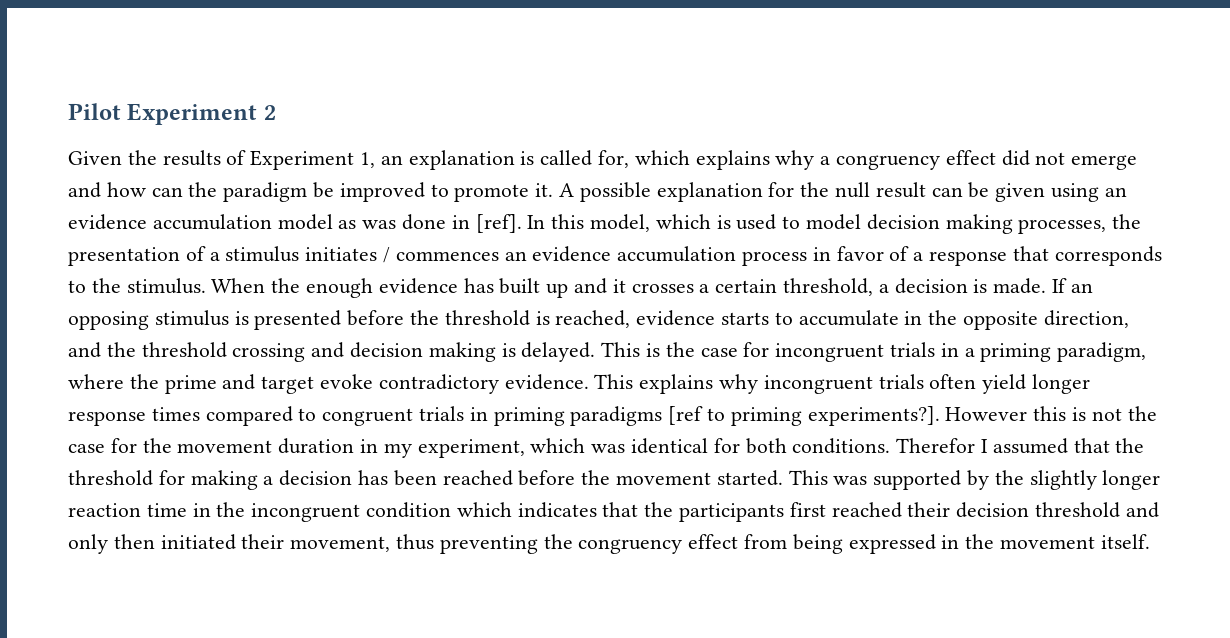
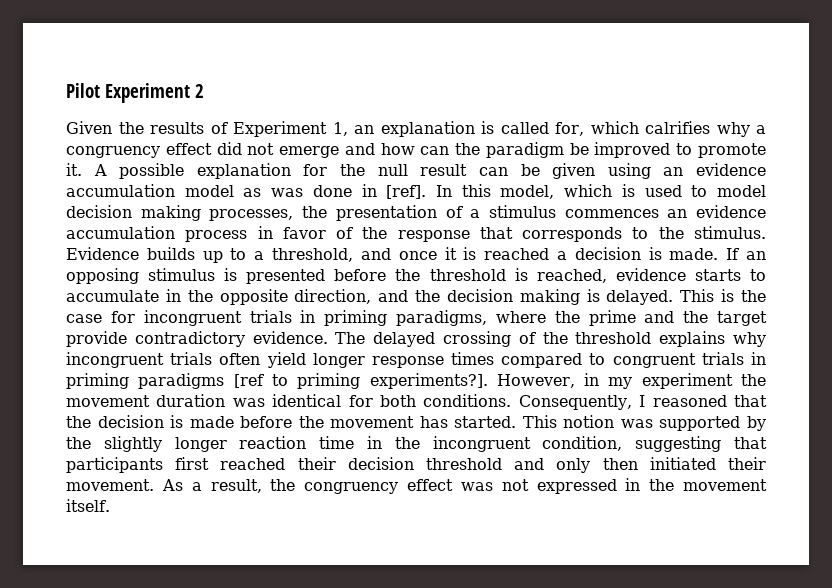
[695,150,770,170] explains -> [644,121,710,134] calrifies
[305,247,391,263] initiates / -> (556, 211) none
[913,252,924,261] a -> [362,227,388,239] the
[211,278,874,298] When the enough evidence has built up and it crosses a certain threshold, -> [66,247,550,263] Evidence builds up to a threshold, and once it is reached
[141,342,345,362] threshold crossing and -> (441, 296) none
[964,342,1147,362] a priming paradigm, -> [324,310,487,326] priming paradigms,
[261,374,634,394] target evoke contradictory evidence. This -> [683,311,768,326] [66,331,652,347] the target provide contradictory evidence. The delayed crossing of the threshold
[945,406,1157,421] [68,438,586,458] However this is not the case for the movement duration in my experiment, which -> [496,373,767,389] [66,394,226,407] However, in my experiment the movement duration
[896,438,1145,454] [68,470,513,490] Therefor I assumed that the threshold for making a decision has been reached -> [518,395,767,410] [66,415,234,428] Consequently, I reasoned that the decision is made
(712, 478) none -> [419,416,448,428] has
(828, 477) none -> [563,415,615,428] notion
[366,502,674,518] condition which indicates that the -> [542,436,767,452] condition, suggesting that
[290,534,538,554] movement, thus preventing -> [66,479,262,493] movement. As a result,
[744,534,843,554] from being -> [460,479,529,491] was not

